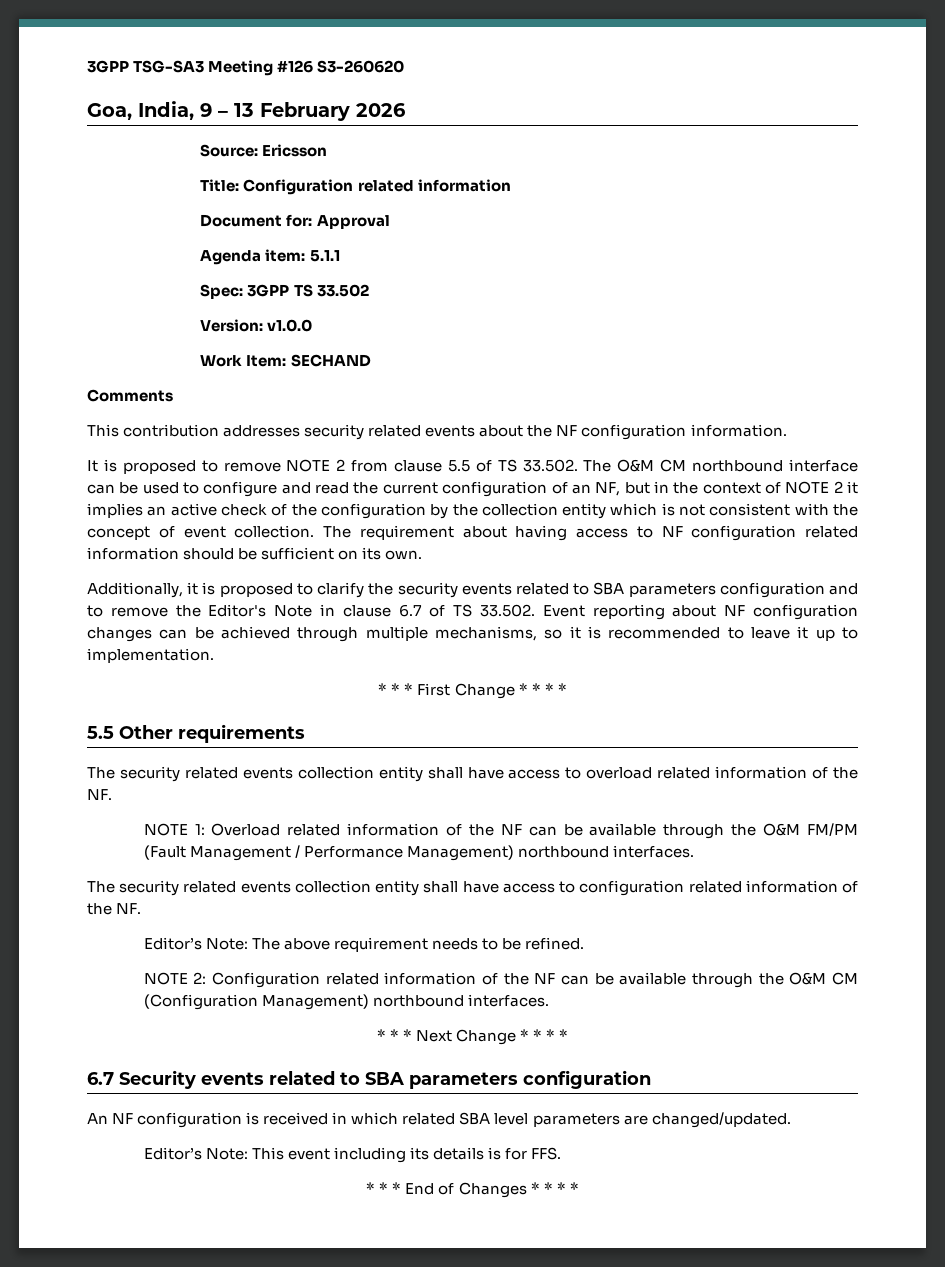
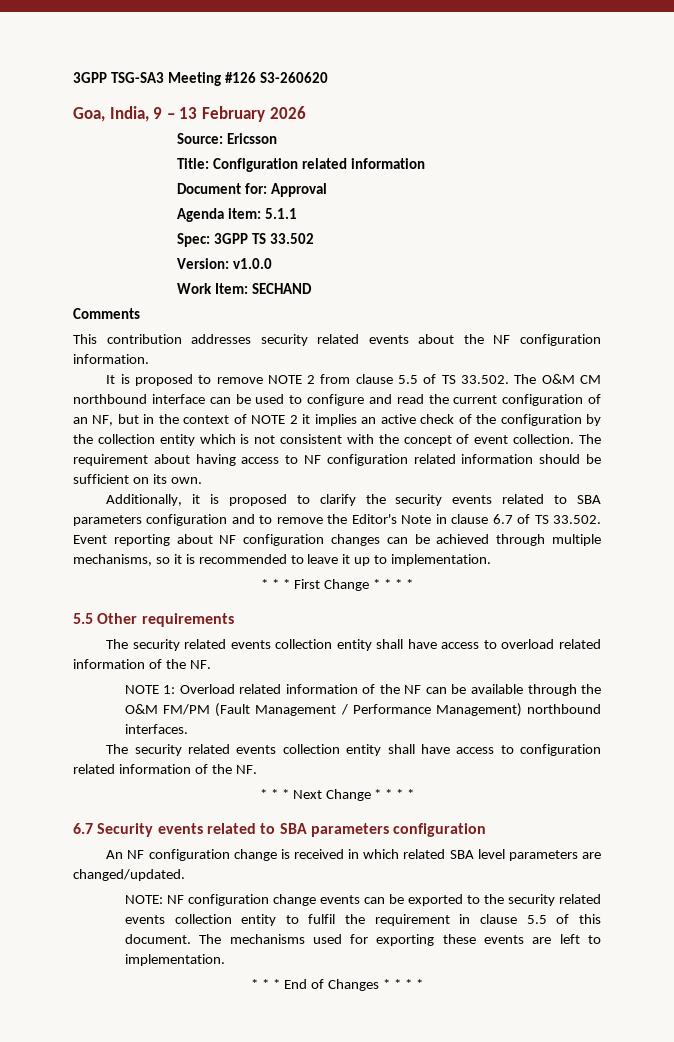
[143,937,585,952] [143,972,858,988] [143,994,549,1010] // Editor’s Note: The above requirement needs to be refined. // NOTE 2: Configuration related information of the NF can be available through the O&M CM (Configuration Management) northbound interfaces. -> (257, 769) none
(243, 1120) none -> [233,849,277,861] change
[143,1147,562,1163] Editor’s Note: This event including its details is for FFS. -> [124,894,601,906] [124,914,601,926] [124,934,602,946] [124,954,225,966] NOTE: NF configuration change events can be exported to the security related events collection entity to fulfil the requirement in clause 5.5 of this document. The mechanisms used for exporting these events are left to implementation.

